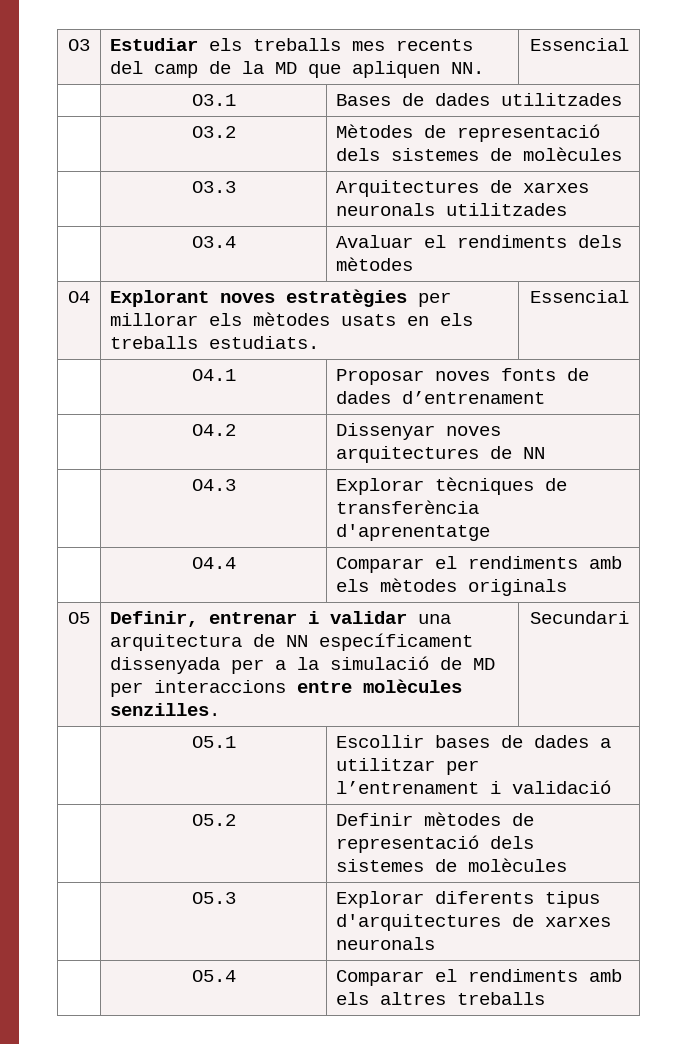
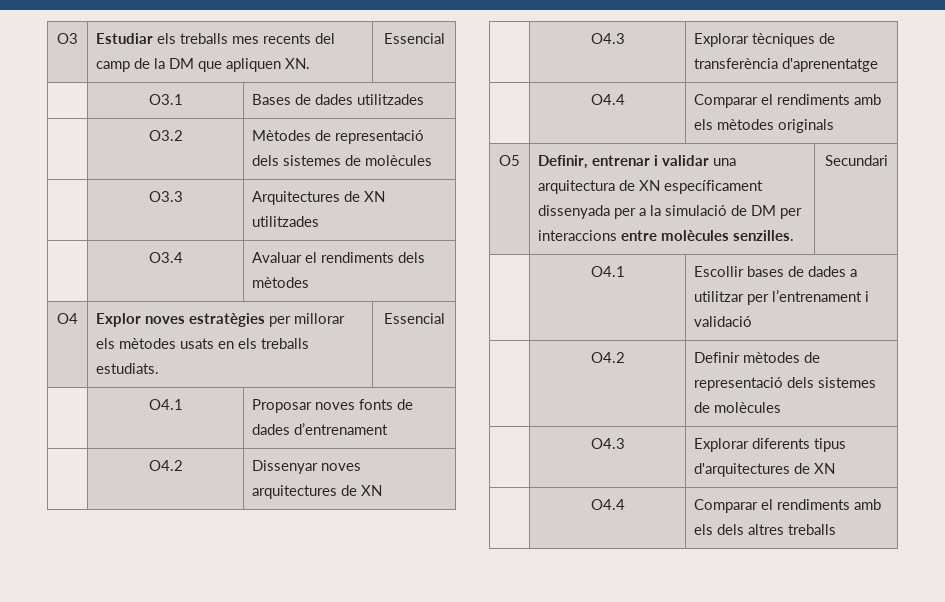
[275,62,298,74] MD -> [169,58,195,69] DM
[451,62,485,74] NN. -> [285,58,311,69] XN.
[523,182,590,193] [336,203,436,216] xarxes neuronals -> [364,191,386,202] XN
[110,290,210,307] Explorant -> [96,313,142,327] Explor
[523,447,546,459] NN -> [361,485,383,496] XN
[286,635,309,647] NN -> [639,180,661,191] XN
[473,658,496,670] MD -> [751,205,777,216] DM
[191,736,236,748] O5.1 -> [590,266,625,277] O4.1
[191,814,236,826] O5.2 -> [590,352,625,363] O4.2
[191,892,236,904] O5.3 -> [590,438,625,449] O4.3
[545,916,612,927] [336,937,436,950] [191,970,236,982] [336,969,623,986] [336,992,370,1005] xarxes neuronals // | O5.4 | Comparar el rendiments amb els -> [814,463,836,474] [590,499,625,510] [694,499,882,513] [694,524,745,535] XN // | O4.4 | Comparar el rendiments amb els dels

